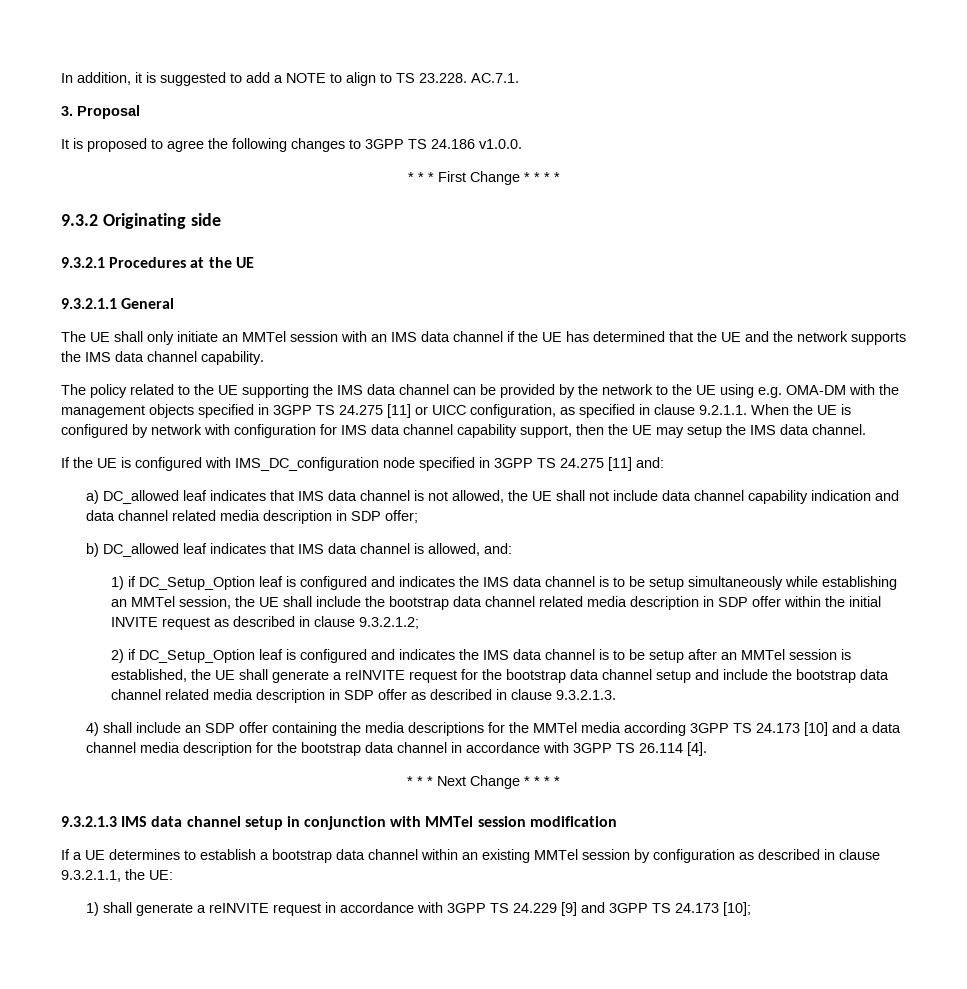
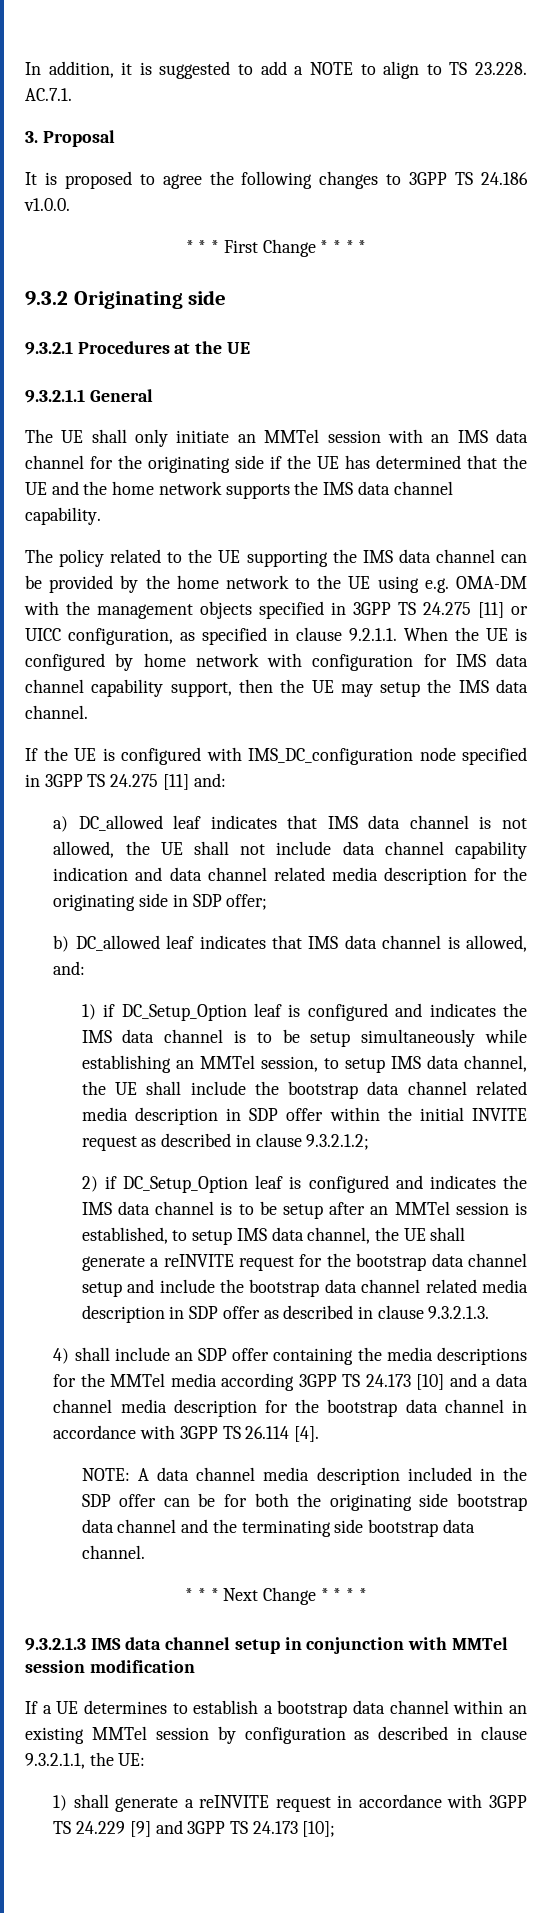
(503, 336) none -> [90,455,264,473] for the originating side
(793, 336) none -> [112,481,155,495] home
(598, 389) none -> [176,575,219,589] home
(148, 431) none -> [143,653,186,667] home
(332, 517) none -> [473,867,527,881] [53,893,169,911] for the originating side
(231, 602) none -> [323,1055,527,1073] to setup IMS data channel,
(187, 675) none -> [172,1227,371,1245] to setup IMS data channel,
(707, 749) none -> [81,1467,527,1485] [81,1493,527,1511] [81,1519,475,1537] [81,1545,145,1559] // NOTE: A data channel media description included in the SDP offer can be for both the originating side bootstrap data channel and the terminating side bootstrap data channel.

